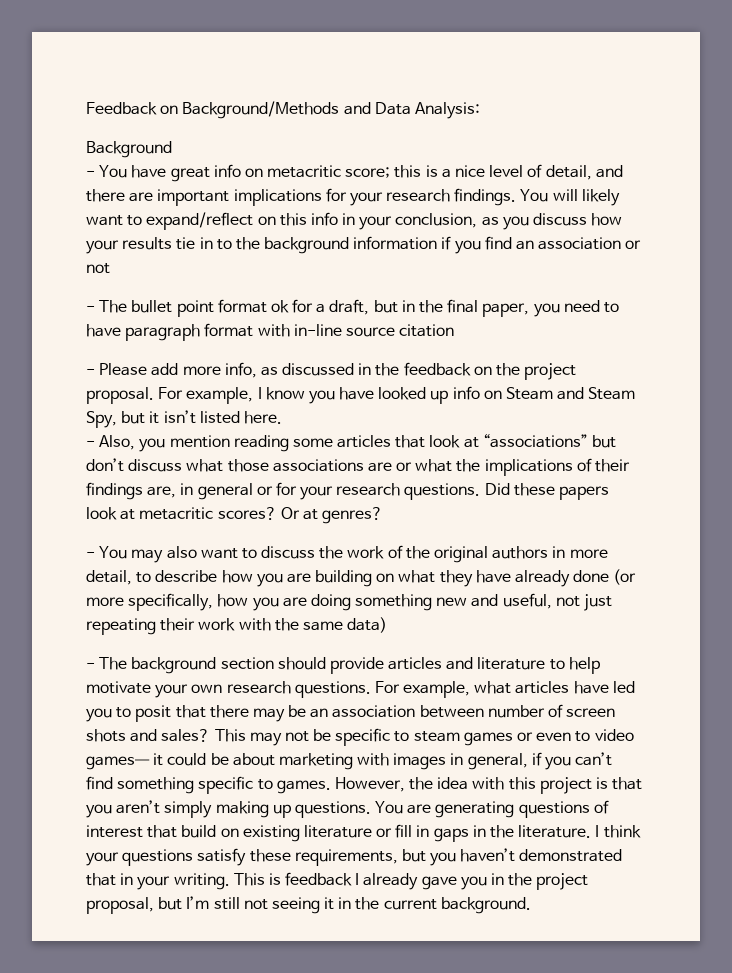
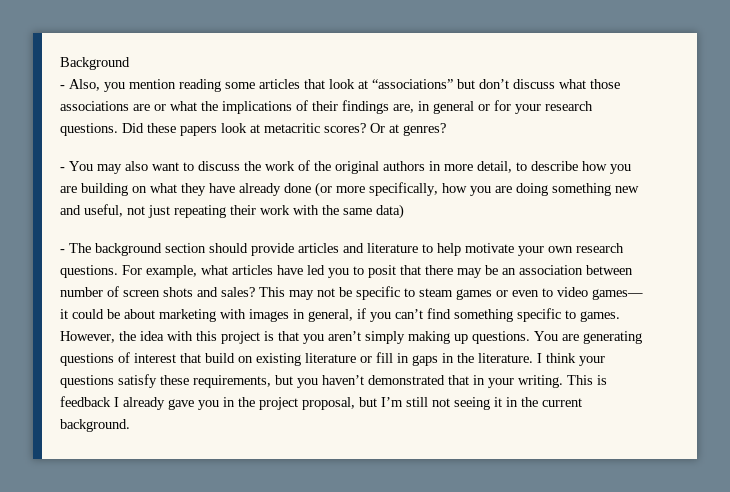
[86,101,480,119] [86,141,172,158] [86,164,623,182] [86,188,620,206] [86,212,623,230] [86,236,642,254] [86,263,110,274] [86,299,619,317] [86,323,455,341] [86,362,577,380] [86,386,636,404] [86,410,282,428] Feedback on Background/Methods and Data Analysis: // Background // - You have great info on metacritic score; this is a nice level of detail, and there are important implications for your research findings. You will likely want to expand/reflect on this info in your conclusion, as you discuss how your results tie in to the background information if you find an association or not // - The bullet point format ok for a draft, but in the final paper, you need to have paragraph format with in-line source citation // - Please add more info, as discussed in the feedback on the project proposal. For example, I know you have looked up info on Steam and Steam Spy, but it isn’t listed here. -> [60,57,130,70] Background

